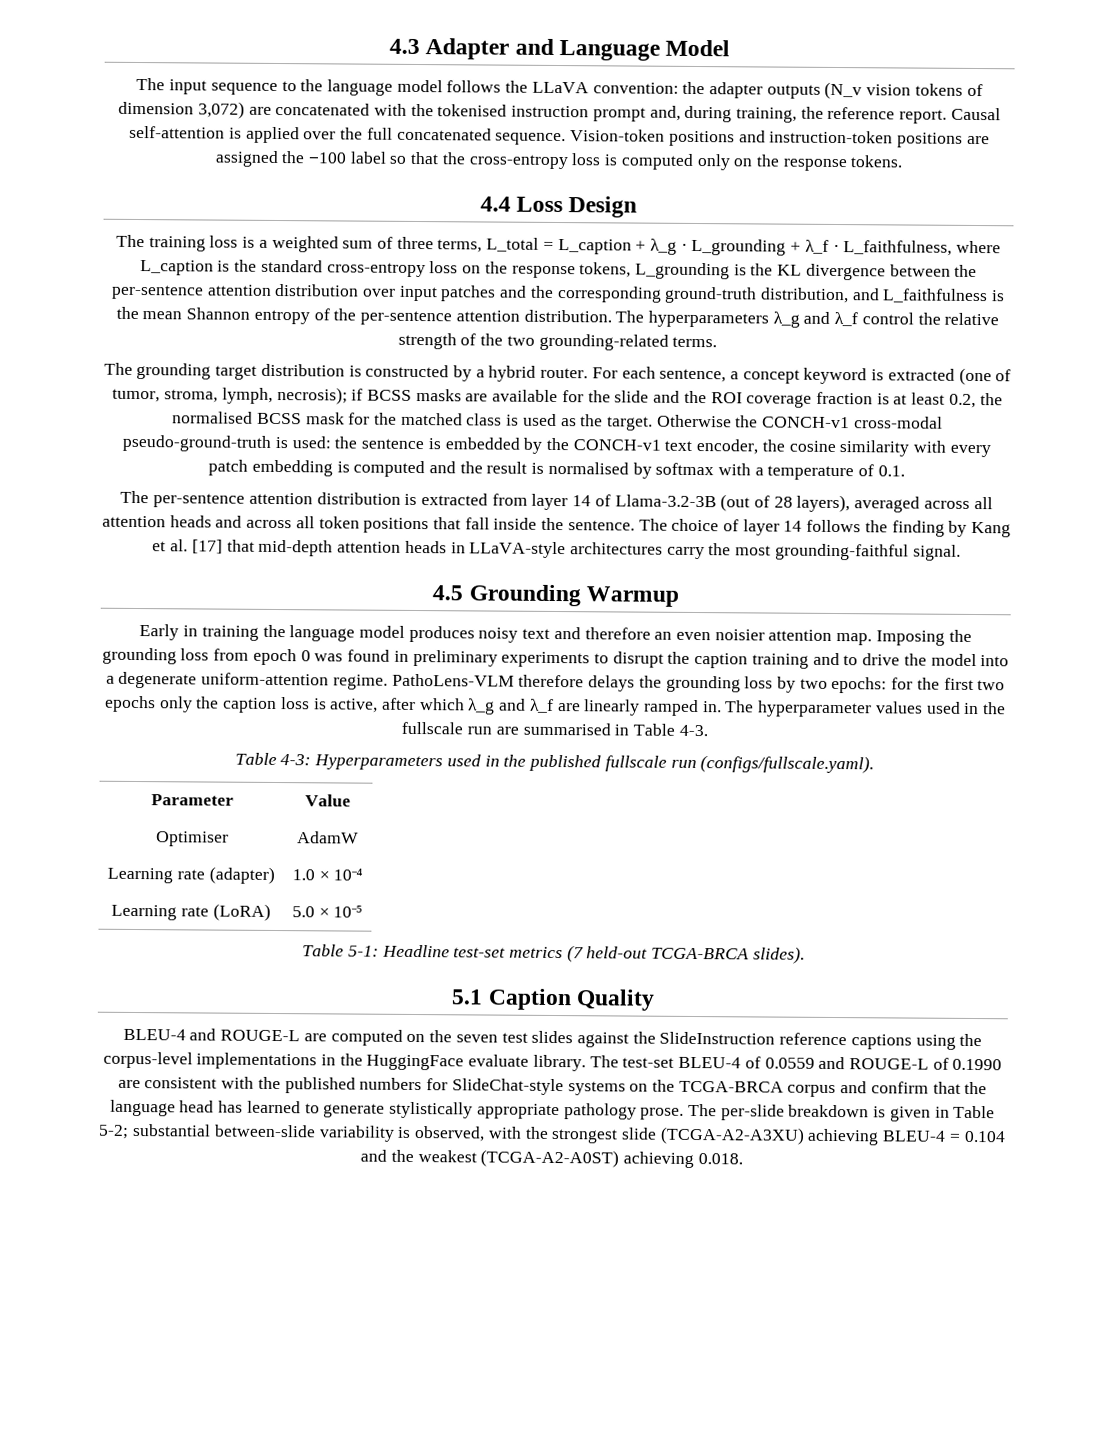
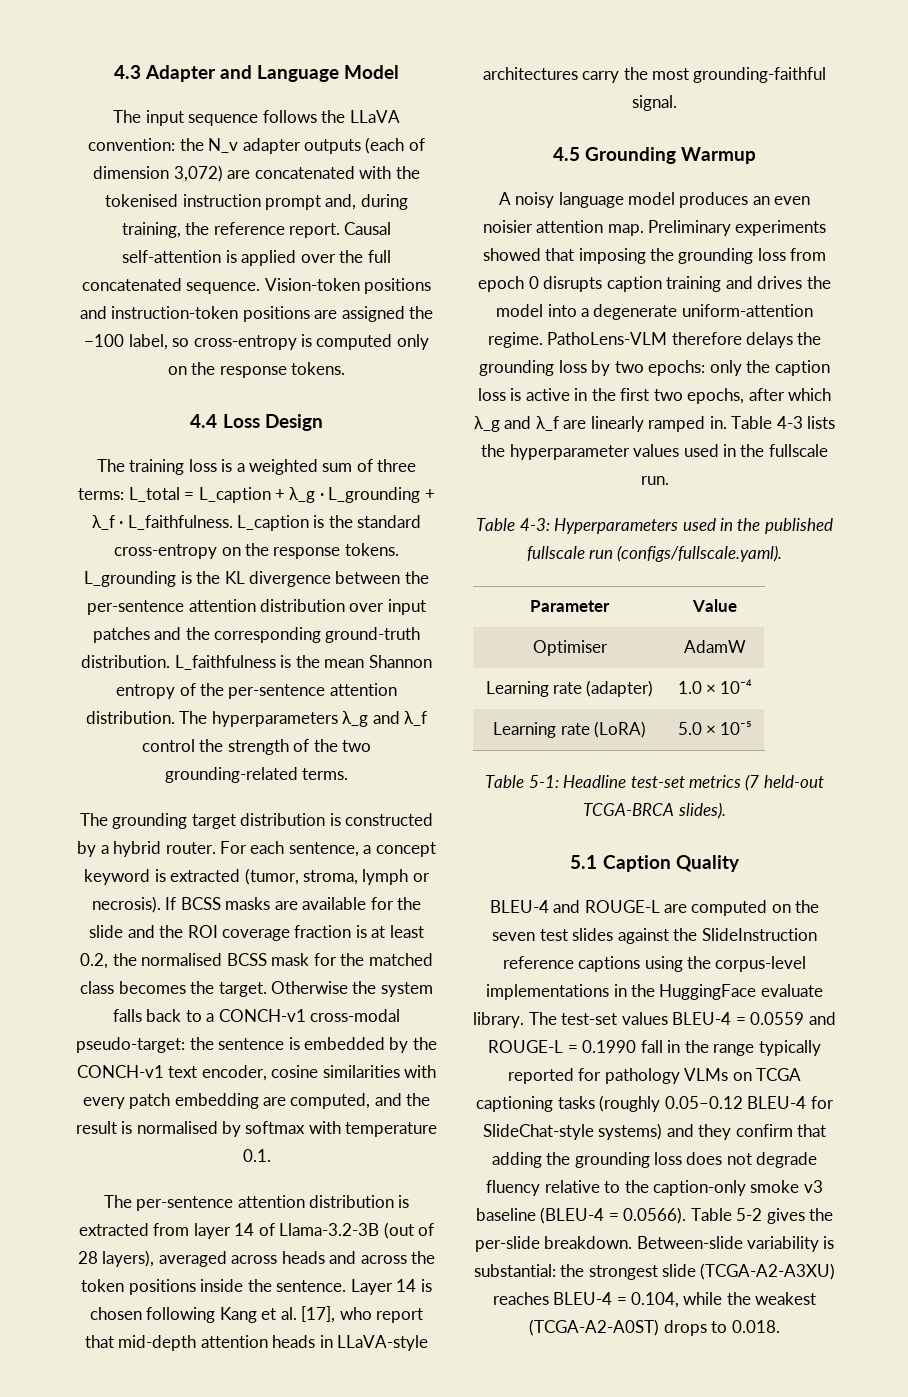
[281,79,443,96] to the language model -> (259, 120) none
(706, 88) none -> [208,138,239,153] N_v
[824,81,963,100] (N_v vision tokens -> [365,137,405,154] (each
[349,151,602,170] label so that the cross-entropy loss -> [128,334,297,350] label, so cross-entropy
[437,239,483,253] terms, -> [78,488,125,500] terms:
[843,240,1002,256] L_faithfulness, where -> [127,515,233,530] L_faithfulness.
[429,261,632,279] loss on the response tokens, -> [221,543,399,559] on the response tokens.
[760,287,880,304] distribution, and -> [81,655,171,668] distribution.
[944,312,1000,326] relative -> (224, 745) none
[958,367,1012,386] [112,386,364,405] (one of tumor, stroma, lymph, necrosis); if -> [244,868,430,885] [91,896,177,913] (tumor, stroma, lymph or necrosis). If
[506,413,577,427] is used as -> [118,981,186,994] becomes
[762,416,943,429] [122,434,331,452] CONCH-v1 cross-modal pseudo-ground-truth is used: -> [380,982,433,997] [112,1009,401,1022] [76,1037,186,1053] system falls back to a CONCH-v1 cross-modal pseudo-target:
[761,439,910,457] the cosine similarity -> [271,1065,400,1078] cosine similarities
[336,460,426,478] is computed -> [263,1093,371,1109] are computed,
[754,464,875,481] a temperature of -> [345,1122,438,1137] temperature
[973,496,993,510] [101,515,166,528] all attention -> (278, 1259) none
[295,516,315,529] all -> [411,1251,436,1264] the
[432,517,490,530] that fall -> (196, 1287) none
[638,518,1012,538] [152,539,223,554] The choice of layer 14 follows the finding by Kang et al. [17] -> [350,1279,432,1295] [89,1306,424,1323] Layer 14 is chosen following Kang et al. [17], who report
[139,624,651,643] Early in training the language model produces noisy text and therefore -> [498,192,749,208] A noisy language model produces
[875,630,945,646] Imposing -> [647,220,827,236] [482,248,646,264] Preliminary experiments showed that imposing
[314,649,691,668] was found in preliminary experiments to disrupt the -> [543,276,603,292] disrupts
[843,653,901,666] to drive -> [757,276,803,289] drives
[891,677,1006,691] [104,695,156,713] for the first two epochs -> (706, 368) none
[330,698,379,713] active, -> [525,388,745,404] active in the first two epochs,
[725,700,755,713] The -> [731,416,836,429] [481,444,506,457] Table 4-3 lists the
[467,722,708,737] run are summarised in Table 4-3. -> [640,476,669,485] run.
[678,1056,1003,1071] [117,1076,988,1098] [109,1099,996,1122] [98,1123,522,1142] BLEU-4 of 0.0559 and ROUGE-L of 0.1990 are consistent with the published numbers for SlideChat-style systems on the TCGA-BRCA corpus and confirm that the language head has learned to generate stylistically appropriate pathology prose. The per-slide breakdown is given in Table 5-2; substantial between-slide variability is observed, with -> [621,1012,836,1025] [488,1040,821,1056] [507,1068,802,1084] [476,1095,834,1112] [482,1123,827,1140] [491,1152,818,1168] [486,1180,823,1196] [475,1207,834,1224] [474,1236,835,1252] [473,1264,556,1277] values BLEU-4 = 0.0559 and ROUGE-L = 0.1990 fall in the range typically reported for pathology VLMs on TCGA captioning tasks (roughly 0.05–0.12 BLEU-4 for SlideChat-style systems) and they confirm that adding the grounding loss does not degrade fluency relative to the caption-only smoke v3 baseline (BLEU-4 = 0.0566). Table 5-2 gives the per-slide breakdown. Between-slide variability is substantial:
[807,1128,1006,1146] [360,1149,388,1162] achieving BLEU-4 = 0.104 and -> [492,1292,723,1308] reaches BLEU-4 = 0.104, while
[623,1151,695,1169] achieving -> [663,1320,728,1336] drops to

